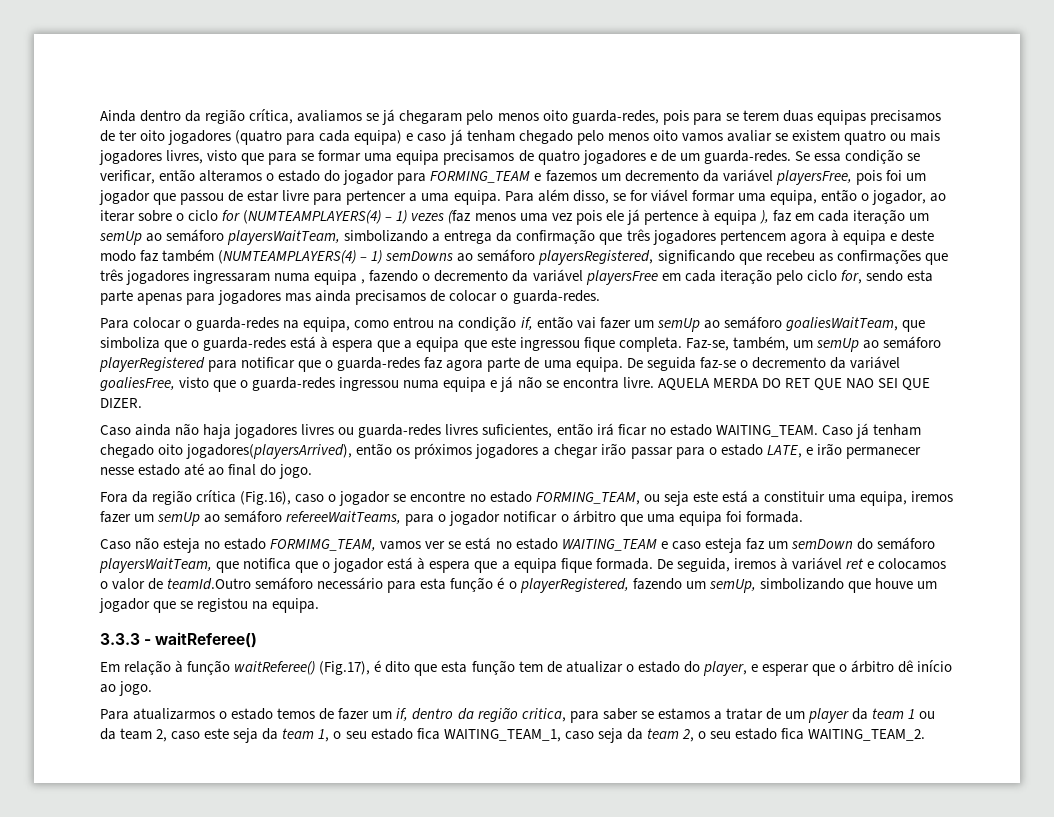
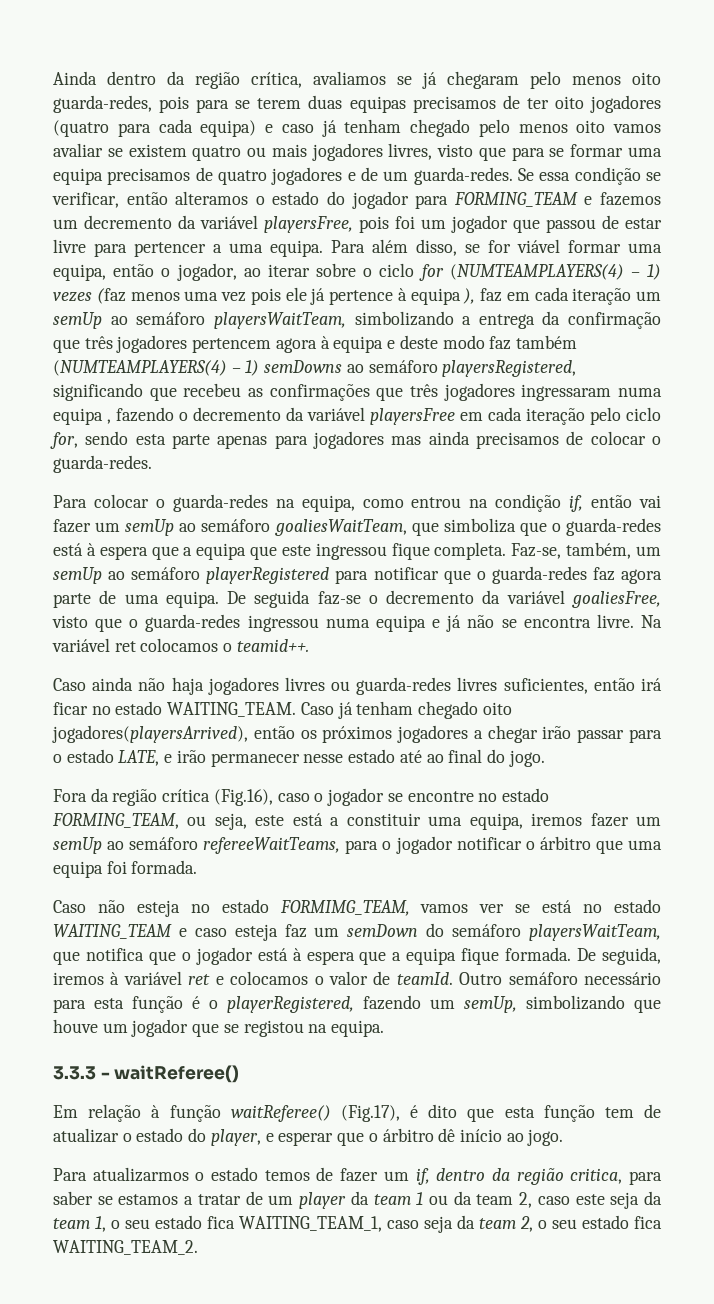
[657,378,931,391] [100,398,142,408] AQUELA MERDA DO RET QUE NAO SEI QUE DIZER. -> [641,615,662,628] [52,638,309,652] Na variável ret colocamos o teamid++.
[663,491,689,506] seja -> [214,813,247,830] seja,
[167,578,252,590] teamId.Outro -> [396,972,503,985] teamId. Outro

